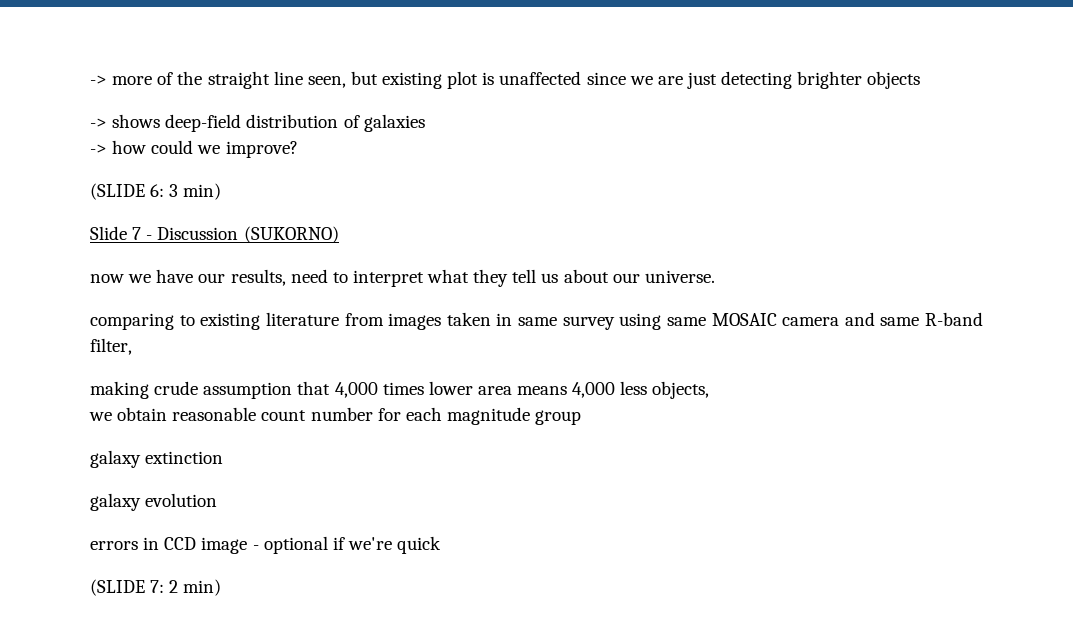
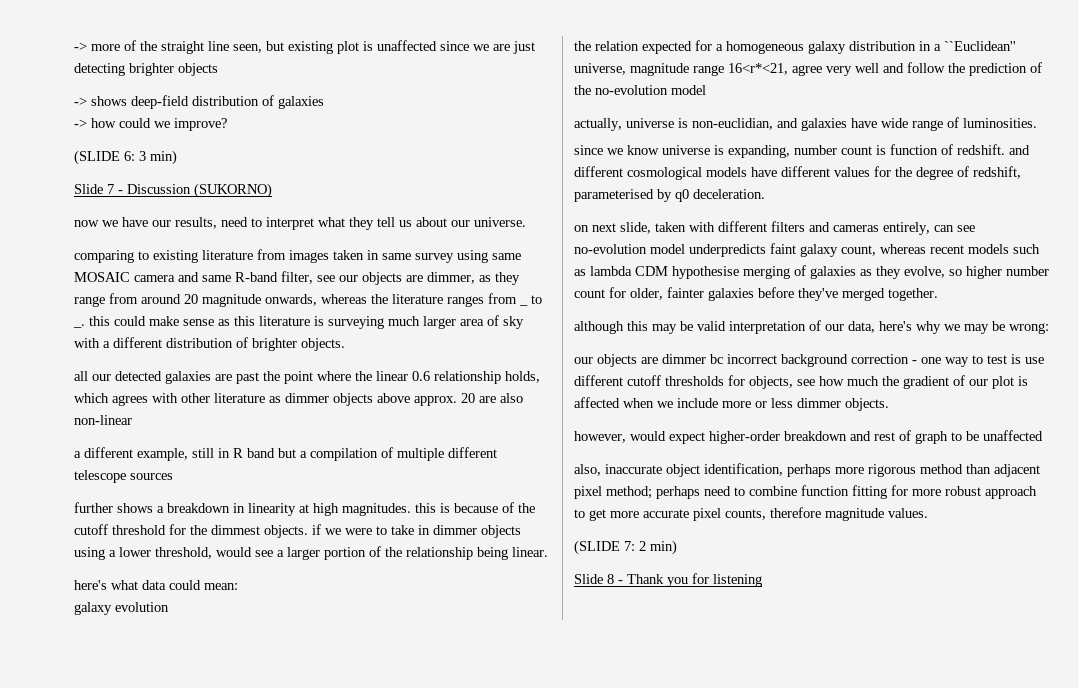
[90,381,710,399] [89,407,582,425] [90,450,224,468] [90,493,218,511] [90,536,442,554] [90,579,222,596] // making crude assumption that 4,000 times lower area means 4,000 less objects, // we obtain reasonable count number for each magnitude group // galaxy extinction // galaxy evolution // errors in CCD image - optional if we're quick // (SLIDE 7: 2 min) -> [317,272,520,285] [74,293,517,307] [519,304,528,306] [531,295,542,304] [73,315,524,329] [74,337,345,351] [74,371,540,384] [74,393,523,406] [74,415,132,425] [74,447,497,461] [74,470,173,483] [74,502,535,516] [74,524,521,538] [74,546,548,560] [74,580,238,590] [74,602,169,615] [574,40,1016,54] [574,62,1042,76] [574,85,706,95] [574,117,1037,131] [574,144,1030,158] [574,166,1021,180] [574,189,765,202] [574,221,975,235] [574,243,1040,257] [574,265,1049,279] [574,287,938,301] [574,320,1049,334] [574,354,1044,367] [574,375,1028,389] [574,397,889,411] [574,430,1043,444] [574,463,1040,477] [574,485,1037,499] [574,507,928,521] [574,540,677,555] [574,573,762,587] see our objects are dimmer, as they range from around 20 magnitude onwards, whereas the literature ranges from _ to _. this could make sense as this literature is surveying much larger area of sky with a different distribution of brighter objects. // all our detected galaxies are past the point where the linear 0.6 relationship holds, which agrees with other literature as dimmer objects above approx. 20 are also non-linear // a different example, still in R band but a compilation of multiple different telescope sources // further shows a breakdown in linearity at high magnitudes. this is because of the cutoff threshold for the dimmest objects. if we were to take in dimmer objects using a lower threshold, would see a larger portion of the relationship being linear. // here's what data could mean: // galaxy evolution // the relation expected for a homogeneous galaxy distribution in a ``Euclidean'' universe, magnitude range 16<r*<21, agree very well and follow the prediction of the no-evolution model // actually, universe is non-euclidian, and galaxies have wide range of luminosities. // since we know universe is expanding, number count is function of redshift. and different cosmological models have different values for the degree of redshift, parameterised by q0 deceleration. // on next slide, taken with different filters and cameras entirely, can see no-evolution model underpredicts faint galaxy count, whereas recent models such as lambda CDM hypothesise merging of galaxies as they evolve, so higher number count for older, fainter galaxies before they've merged together. // although this may be valid interpretation of our data, here's why we may be wrong: // our objects are dimmer bc incorrect background correction - one way to test is use different cutoff thresholds for objects, see how much the gradient of our plot is affected when we include more or less dimmer objects. // however, would expect higher-order breakdown and rest of graph to be unaffected // also, inaccurate object identification, perhaps more rigorous method than adjacent pixel method; perhaps need to combine function fitting for more robust approach to get more accurate pixel counts, therefore magnitude values. // (SLIDE 7: 2 min) // Slide 8 - Thank you for listening

